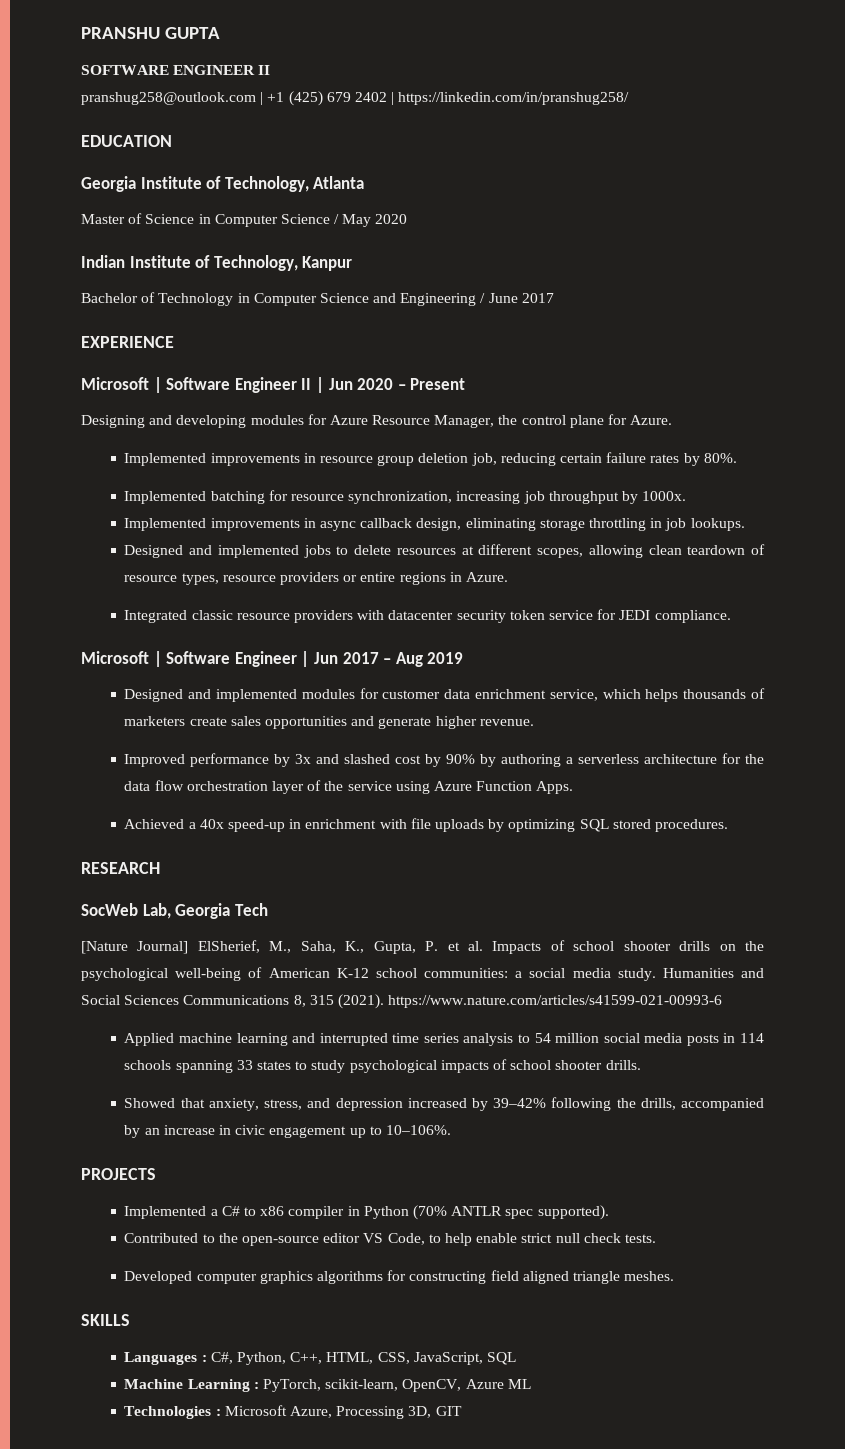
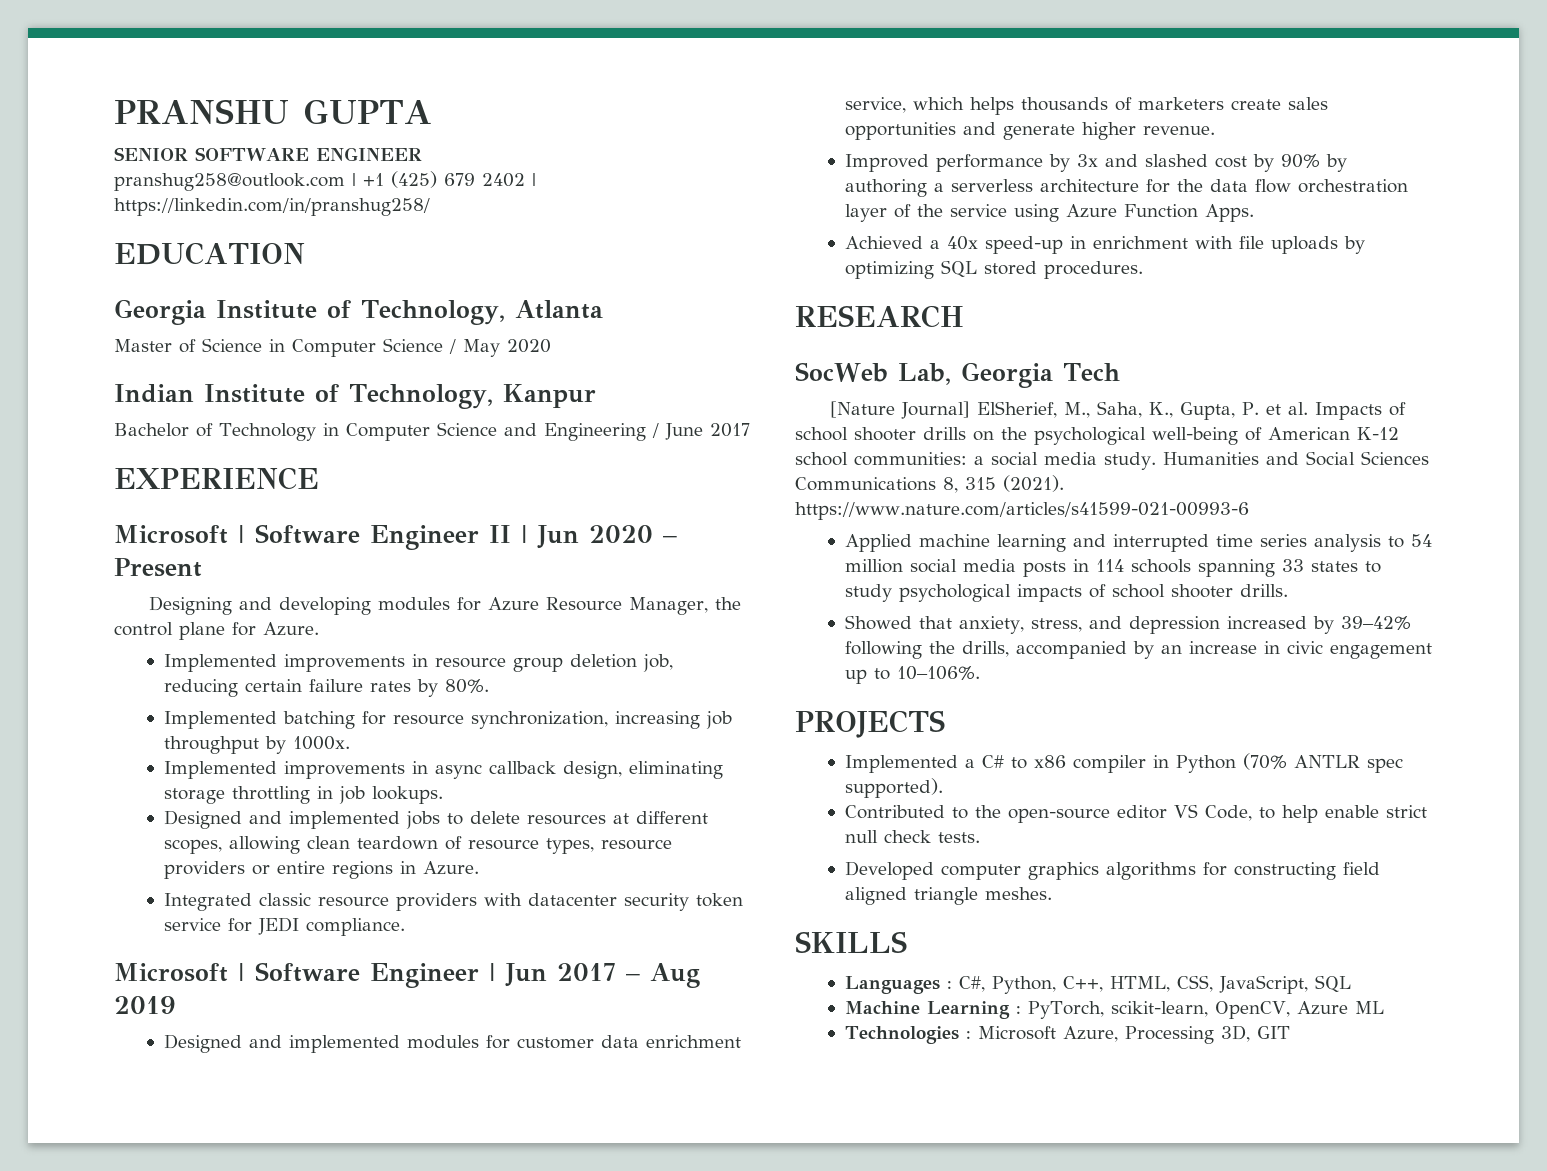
(221, 33) none -> [114,147,188,161] SENIOR
[258,65,271,75] II -> (422, 154) none

